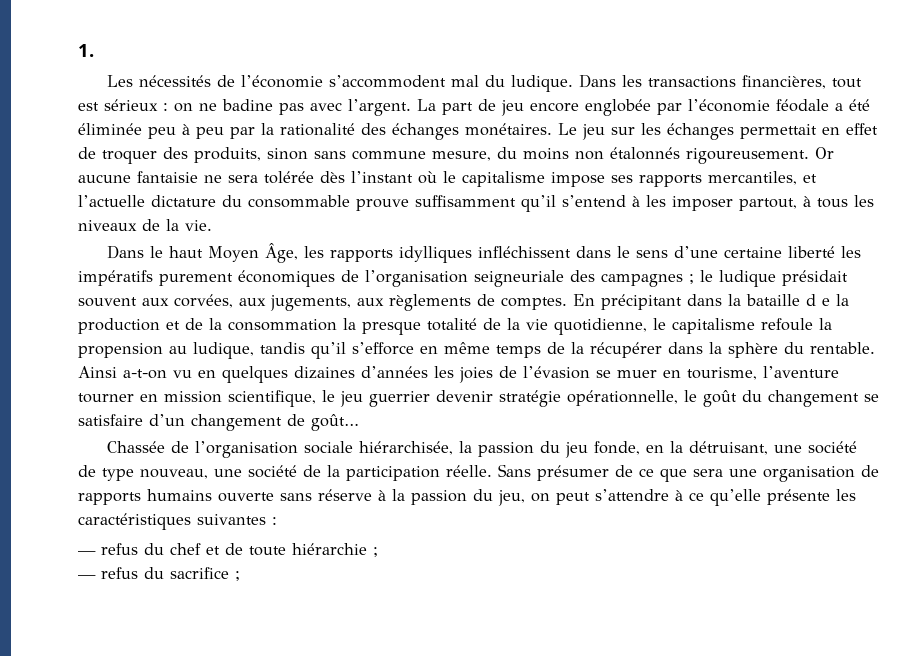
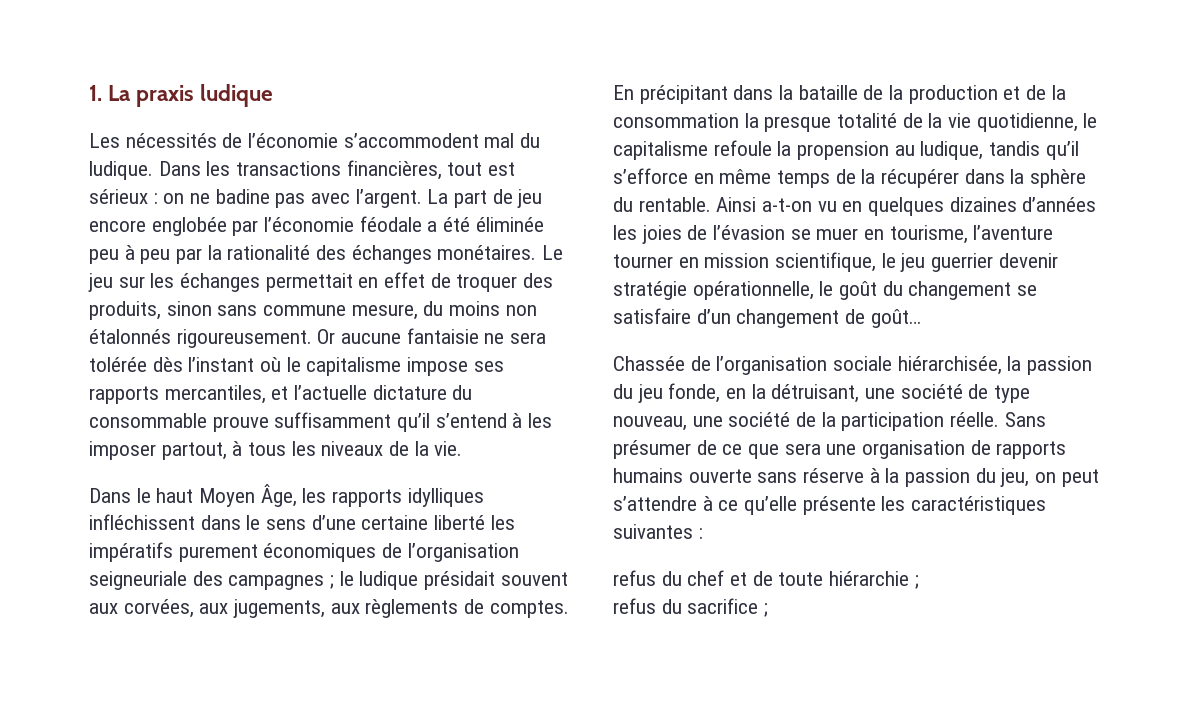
(94, 50) none -> [108,84,274,107] La praxis ludique
[806,294,830,306] d e -> [863,85,884,100] de
[78,551,96,555] — -> (703, 533) none
[78,575,96,579] — -> (919, 582) none

